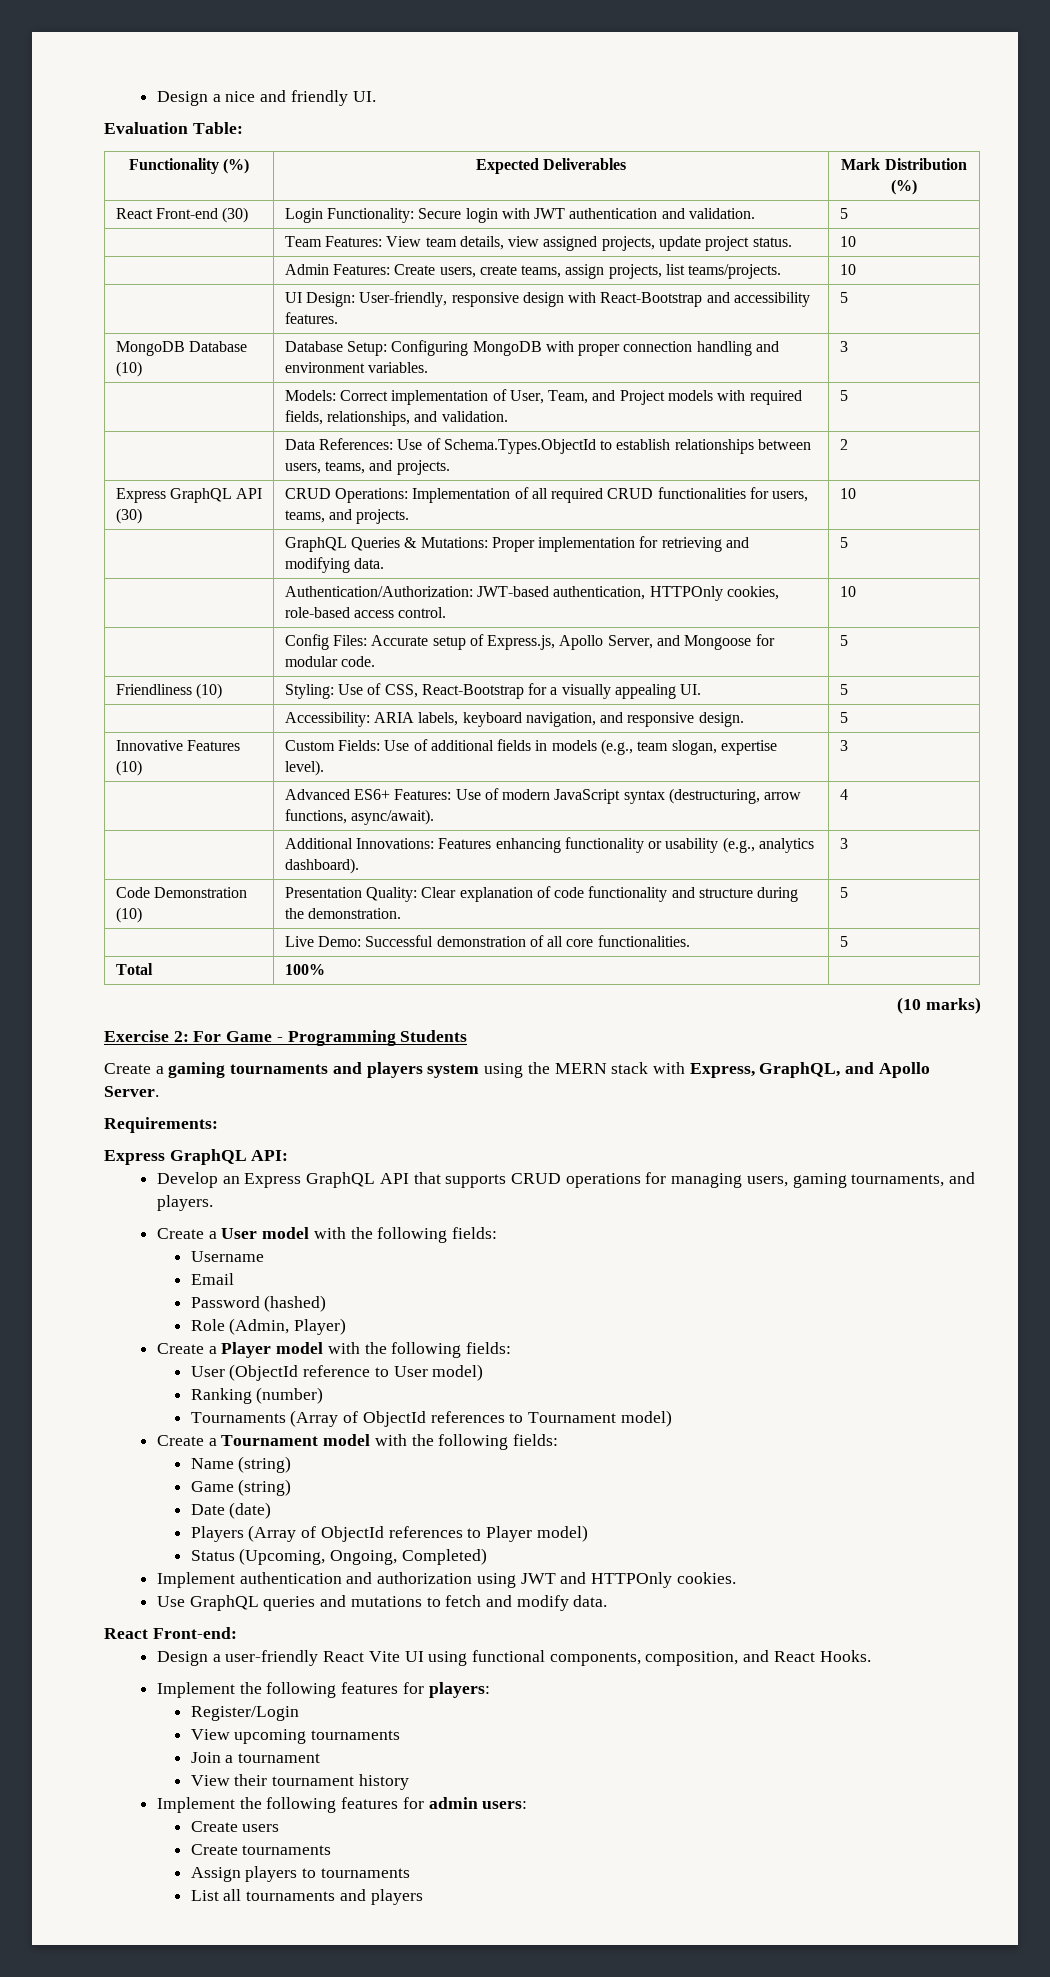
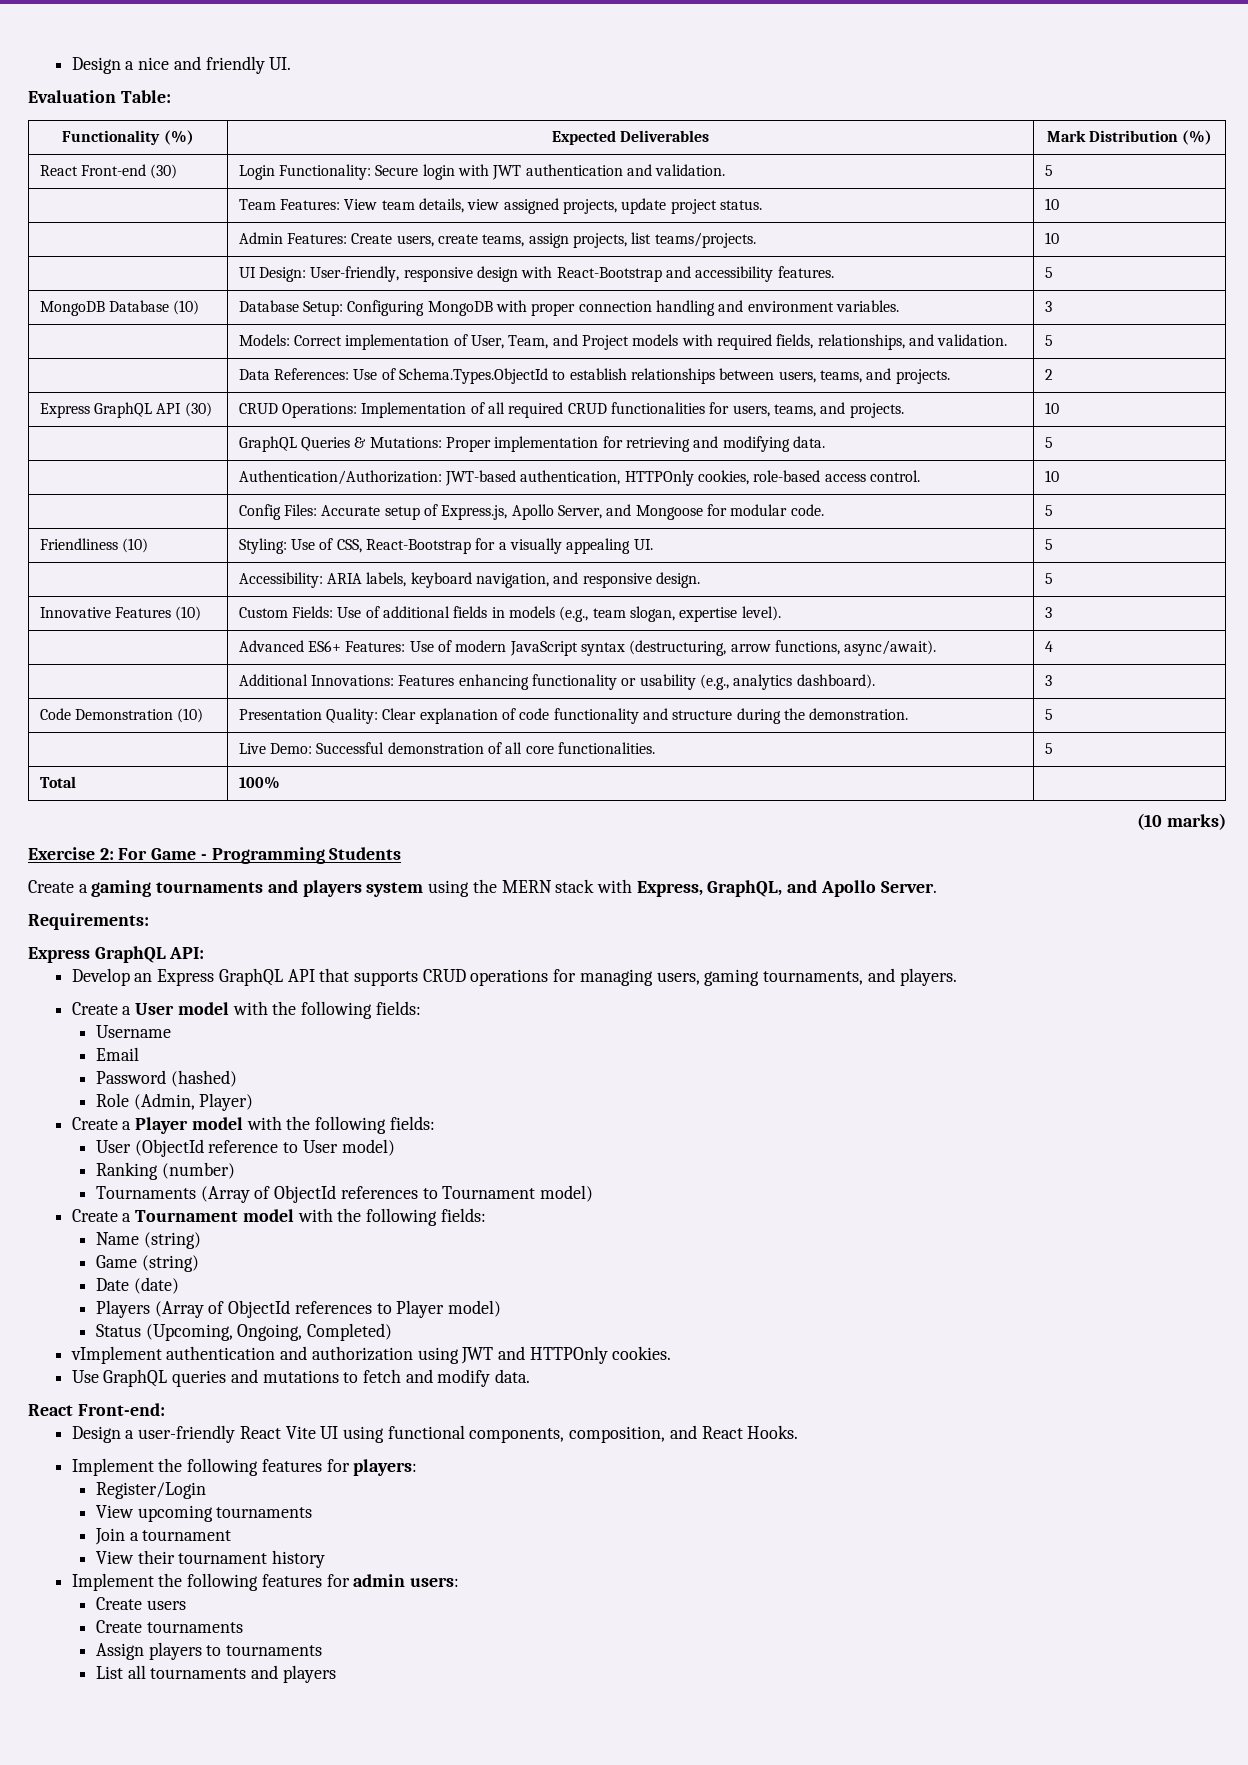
[156,1572,235,1588] Implement -> [70,1346,162,1364] vImplement

